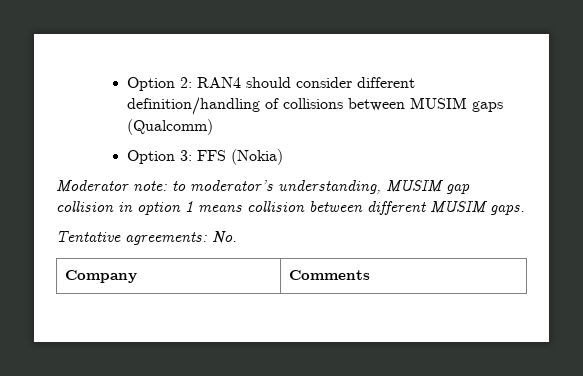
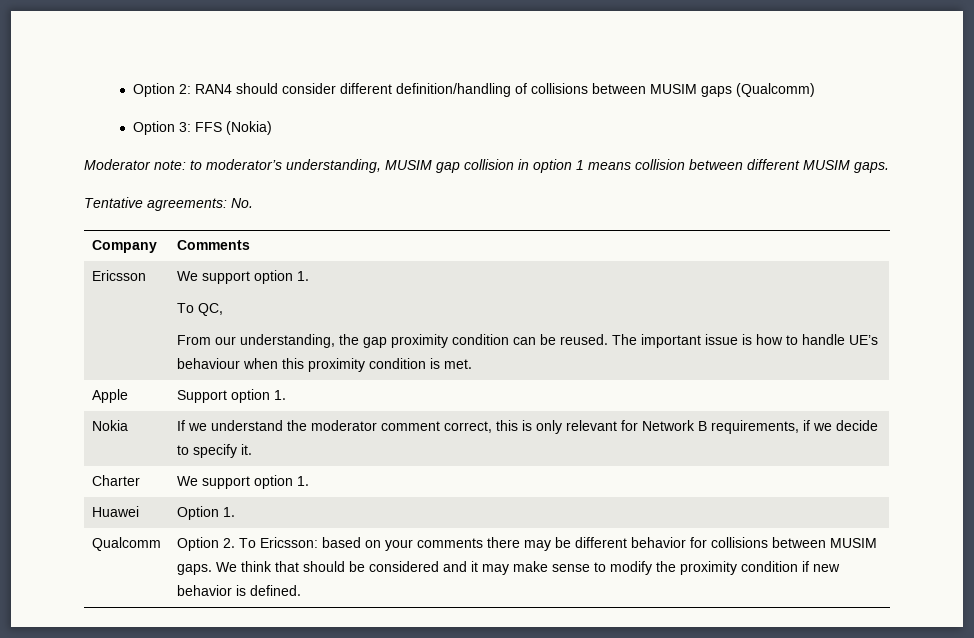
(371, 275) none -> [91,270,146,281] [176,270,309,284] [176,303,223,316] [176,334,878,348] [176,358,472,372] [91,389,128,403] [176,389,286,403] [91,420,128,431] [176,420,878,434] [176,444,252,458] [91,475,140,486] [176,475,309,489] [91,506,139,517] [176,506,235,520] [91,537,161,551] [176,537,877,551] [176,561,840,575] [176,585,301,596] // Ericsson | We support option 1. // To QC, // From our understanding, the gap proximity condition can be reused. The important issue is how to handle UE’s behaviour when this proximity condition is met. // Apple | Support option 1. // Nokia | If we understand the moderator comment correct, this is only relevant for Network B requirements, if we decide to specify it. // Charter | We support option 1. // Huawei | Option 1. // Qualcomm | Option 2. To Ericsson: based on your comments there may be different behavior for collisions between MUSIM gaps. We think that should be considered and it may make sense to modify the proximity condition if new behavior is defined.

